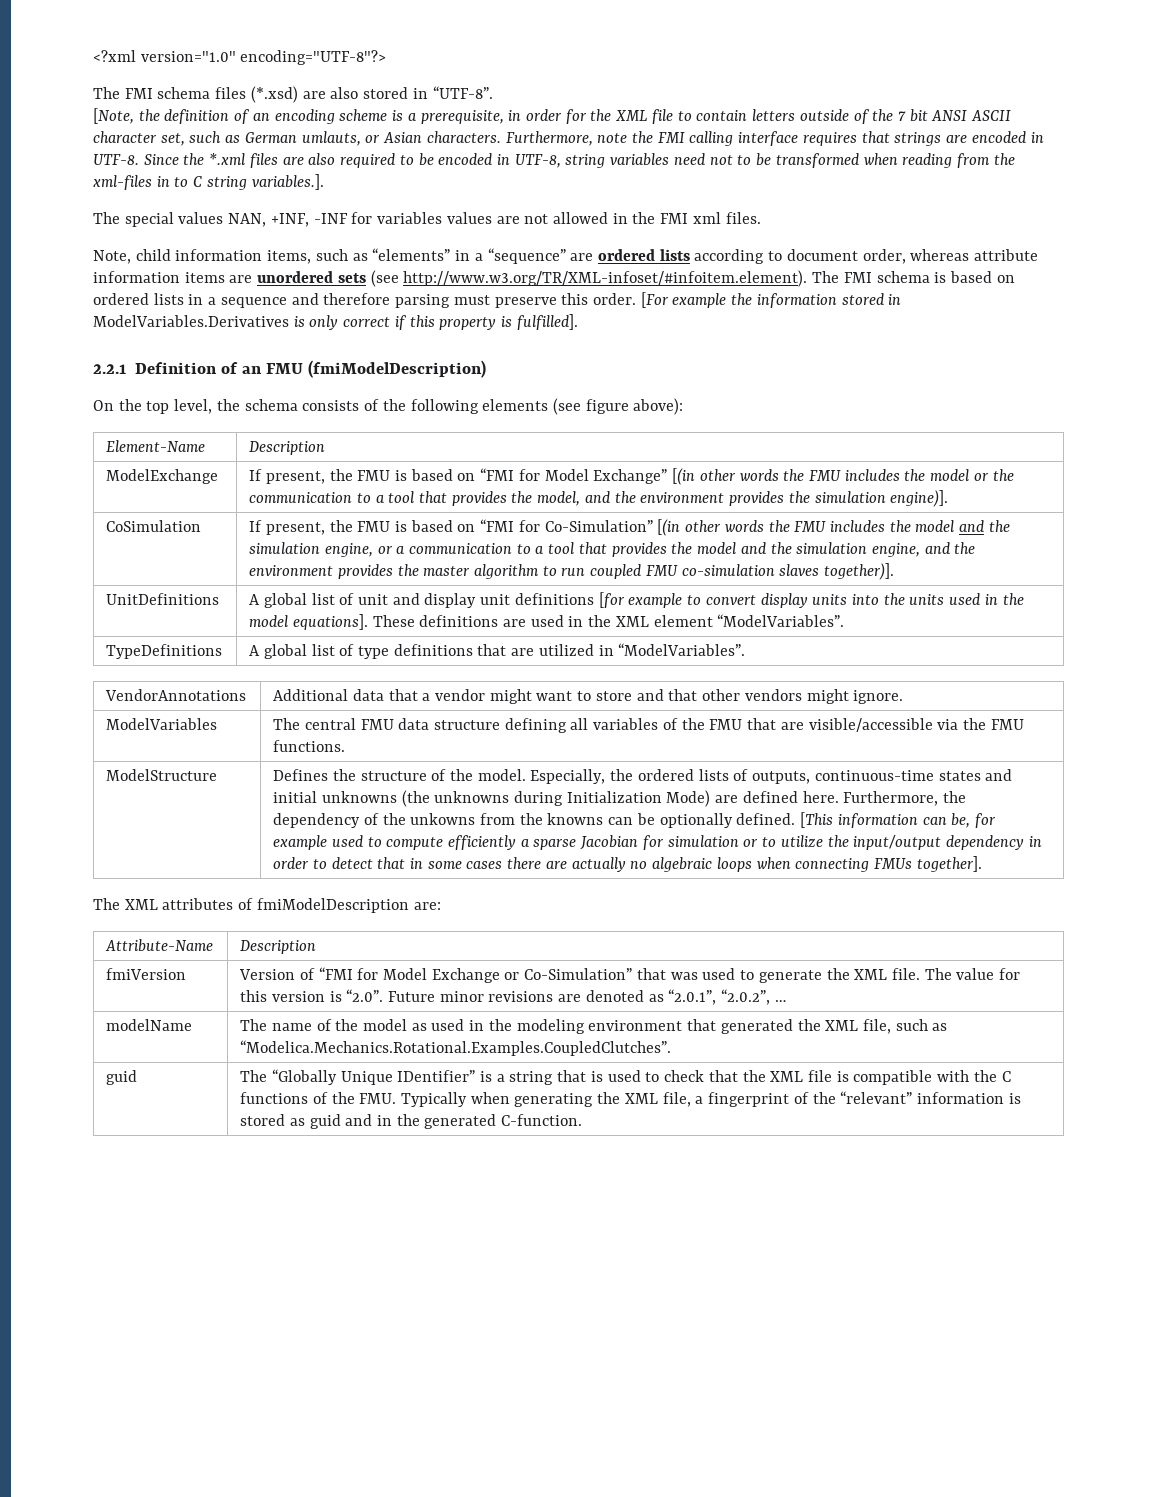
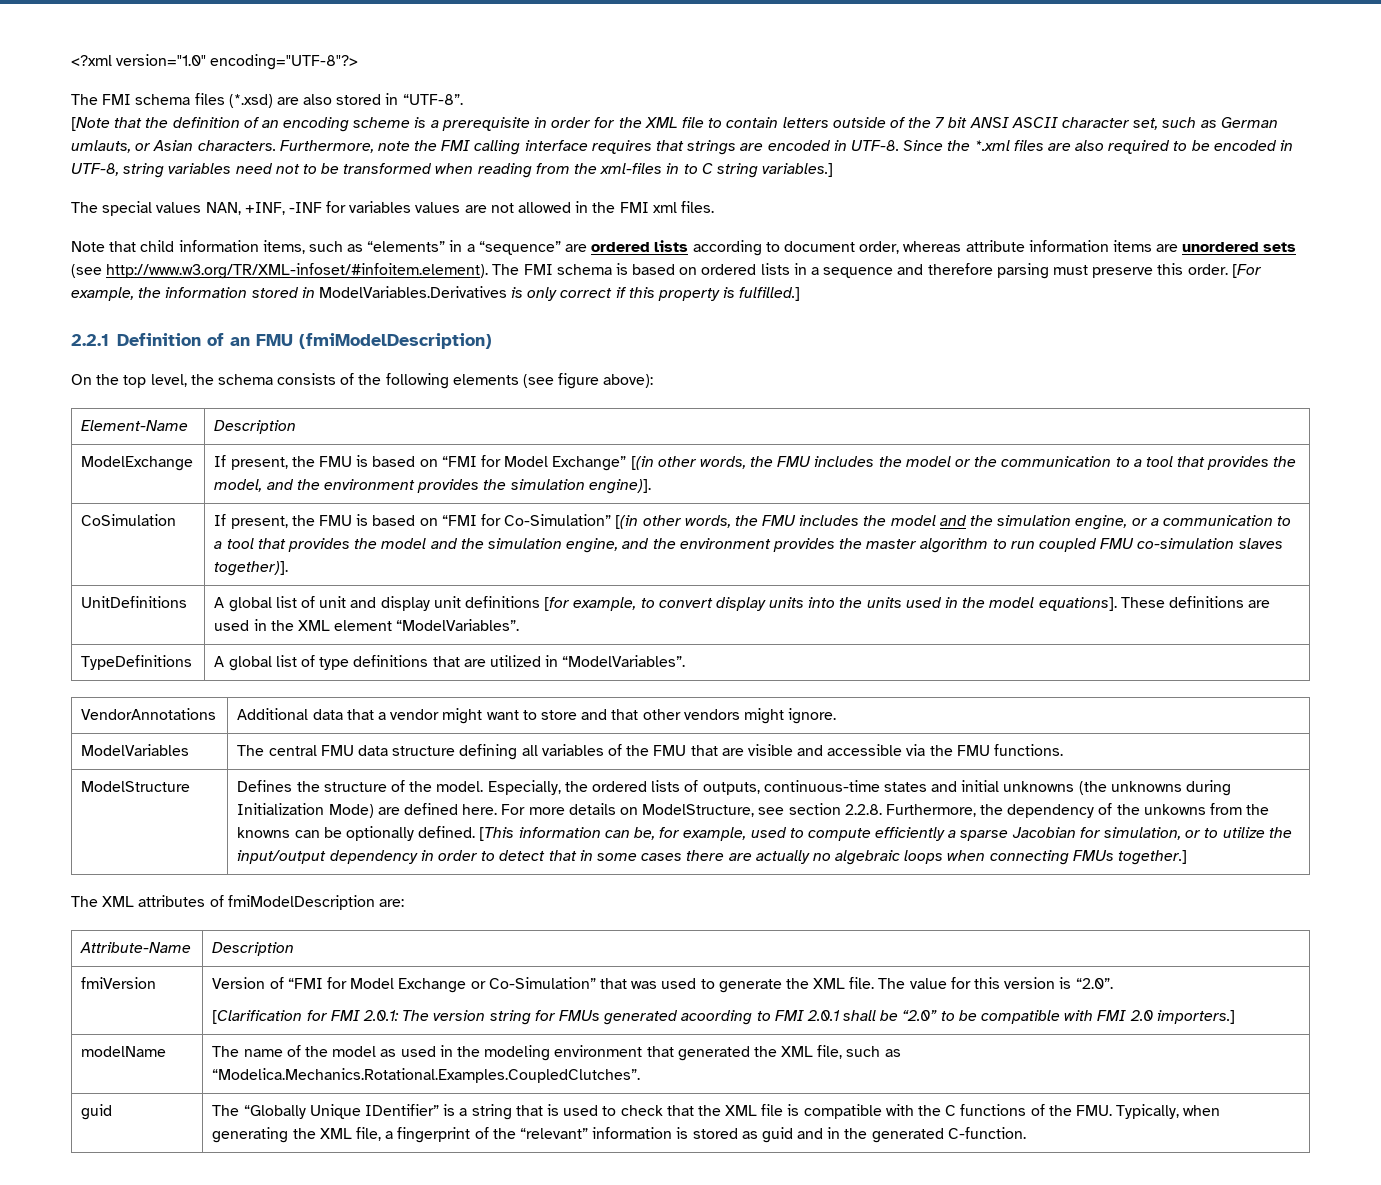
[93,108,134,124] [Note, -> [71,117,143,131] [Note that
[420,110,504,124] prerequisite, -> [441,117,530,131] prerequisite
[251,174,324,190] variables.]. -> [762,163,834,177] variables.]
[93,250,131,264] Note, -> [71,241,137,252] Note that
[672,293,727,308] example -> [71,287,134,301] example,
[516,314,578,330] fulfilled]. -> [739,287,801,301] fulfilled.]
[739,469,779,481] words -> [699,456,746,469] words,
[724,520,764,532] words -> [684,515,731,528] words,
[628,593,683,608] example -> [573,597,637,611] example,
[808,718,933,732] visible/accessible -> [747,744,903,756] visible and accessible
(839, 797) none -> [501,803,882,817] For more details on ModelStructure, see section 2.2.8.
[273,835,328,850] example -> [683,827,747,841] example,
[667,835,739,847] simulation -> [1104,827,1182,840] simulation,
[916,856,982,872] together]. -> [1118,850,1188,865] together.]
[388,989,786,1005] Future minor revisions are denoted as “2.0.1”, “2.0.2”, … -> [212,1010,1235,1025] // [Clarification for FMI 2.0.1: The version string for FMUs generated acoording to FMI 2.0.1 shall be “2.0” to be compatible with FMI 2.0 importers.]
[401,1092,468,1107] Typically -> [1116,1104,1180,1119] Typically,

